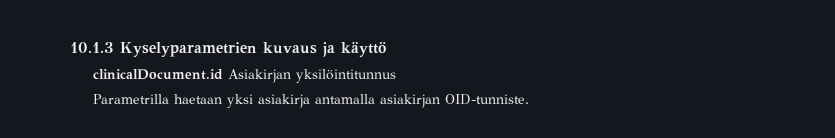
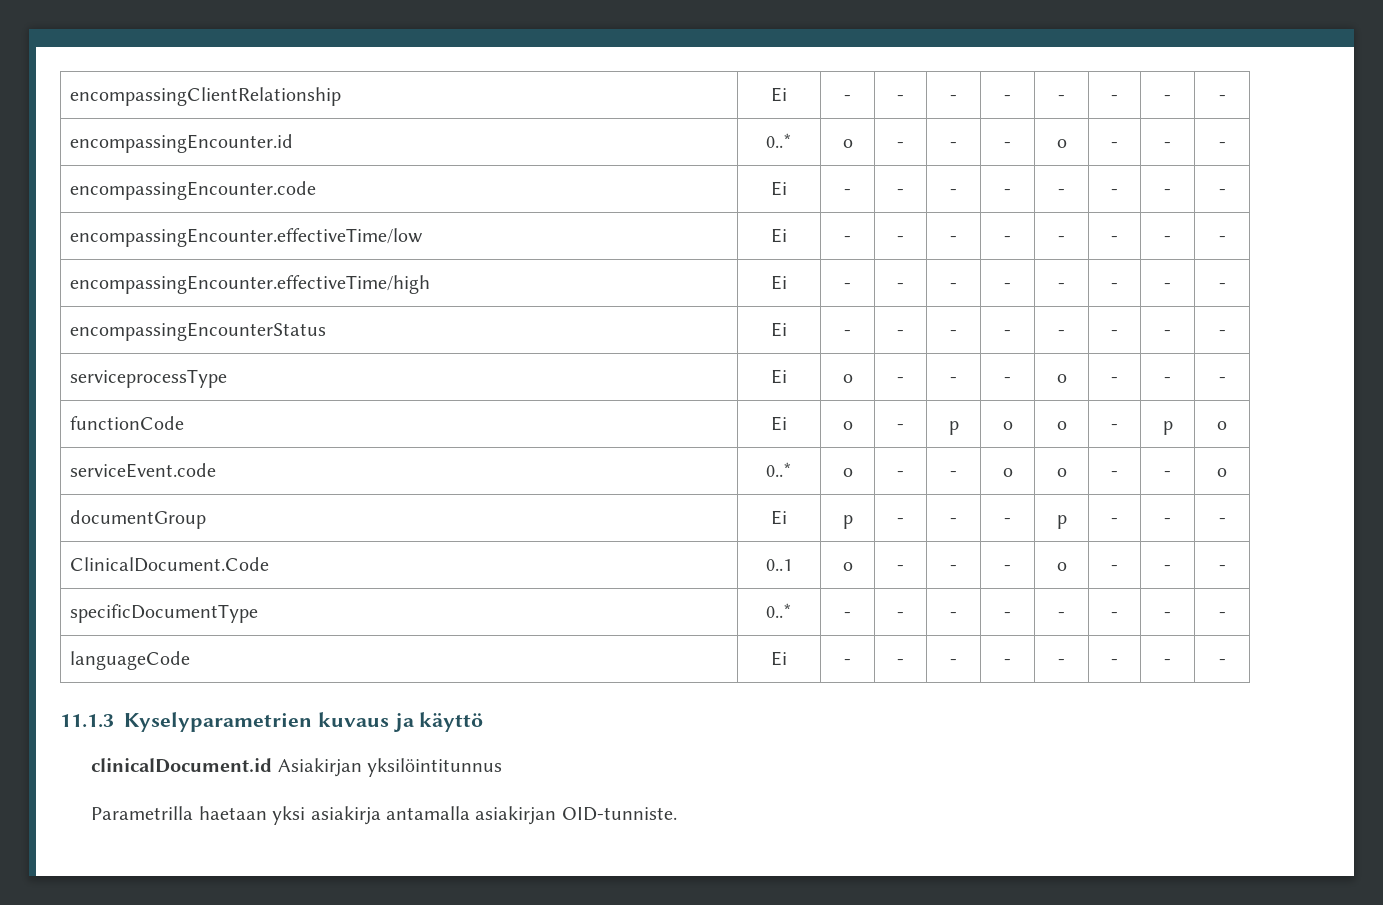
[70,42,113,53] 10.1.3 -> [69,87,341,106] [771,87,787,102] [844,95,851,101] [897,95,904,101] [950,95,957,101] [1004,95,1011,101] [1058,95,1065,101] [1111,95,1118,101] [1164,95,1171,101] [1218,95,1226,101] [69,134,293,153] [766,133,792,148] [842,139,853,148] [897,142,904,148] [950,142,957,148] [1004,142,1011,148] [1056,139,1067,148] [1111,142,1118,148] [1164,142,1171,148] [1218,142,1226,148] [69,181,316,200] [771,181,787,196] [844,189,851,195] [897,189,904,195] [950,189,957,195] [1004,189,1011,195] [1058,189,1065,195] [1111,189,1118,195] [1164,189,1171,195] [1218,189,1226,195] [69,228,423,247] [771,228,787,243] [844,236,851,242] [897,236,904,242] [950,236,957,242] [1004,236,1011,242] [1058,236,1065,242] [1111,236,1118,242] [1164,236,1171,242] [1218,236,1226,242] [69,275,430,294] [771,275,787,290] [844,283,851,289] [897,283,904,289] [950,283,957,289] [1004,283,1011,289] [1058,283,1065,289] [1111,283,1118,289] [1164,283,1171,289] [1218,283,1226,289] [69,322,326,341] [771,322,787,337] [844,330,851,336] [897,330,904,336] [950,330,957,336] [1004,330,1011,336] [1058,330,1065,336] [1111,330,1118,336] [1164,330,1171,336] [1218,330,1226,336] [69,369,227,388] [771,369,787,384] [842,374,853,383] [897,377,904,383] [950,377,957,383] [1004,377,1011,383] [1056,374,1067,383] [1111,377,1118,383] [1164,377,1171,383] [1218,377,1226,383] [69,416,184,430] [771,416,787,431] [842,421,853,430] [897,424,904,430] [948,421,959,435] [1002,421,1013,430] [1056,421,1067,430] [1111,424,1118,430] [1162,421,1173,435] [1217,421,1227,430] [69,463,216,478] [766,462,792,477] [842,468,853,477] [897,471,904,477] [950,471,957,477] [1002,468,1013,477] [1056,468,1067,477] [1111,471,1118,477] [1164,471,1171,477] [1217,468,1227,477] [69,510,206,529] [771,510,787,525] [842,515,853,529] [897,518,904,524] [950,518,957,524] [1004,518,1011,524] [1056,515,1067,529] [1111,518,1118,524] [1164,518,1171,524] [1218,518,1226,524] [69,557,269,572] [766,559,792,571] [842,562,853,571] [897,565,904,571] [950,565,957,571] [1004,565,1011,571] [1056,562,1067,571] [1111,565,1118,571] [1164,565,1171,571] [1218,565,1226,571] [69,604,258,623] [766,603,792,618] [844,612,851,618] [897,612,904,618] [950,612,957,618] [1004,612,1011,618] [1058,612,1065,618] [1111,612,1118,618] [1164,612,1171,618] [1218,612,1226,618] [69,651,190,670] [771,651,787,666] [844,659,851,665] [897,659,904,665] [950,659,957,665] [1004,659,1011,665] [1058,659,1065,665] [1111,659,1118,665] [1164,659,1171,665] [1218,659,1226,665] [60,714,114,728] encompassingClientRelationship | Ei | - | - | - | - | - | - | - | - // encompassingEncounter.id | 0..* | o | - | - | - | o | - | - | - // encompassingEncounter.code | Ei | - | - | - | - | - | - | - | - // encompassingEncounter.effectiveTime/low | Ei | - | - | - | - | - | - | - | - // encompassingEncounter.effectiveTime/high | Ei | - | - | - | - | - | - | - | - // encompassingEncounterStatus | Ei | - | - | - | - | - | - | - | - // serviceprocessType | Ei | o | - | - | - | o | - | - | - // functionCode | Ei | o | - | p | o | o | - | p | o // serviceEvent.code | 0..* | o | - | - | o | o | - | - | o // documentGroup | Ei | p | - | - | - | p | - | - | - // ClinicalDocument.Code | 0..1 | o | - | - | - | o | - | - | - // specificDocumentType | 0..* | - | - | - | - | - | - | - | - // languageCode | Ei | - | - | - | - | - | - | - | - // 11.1.3

